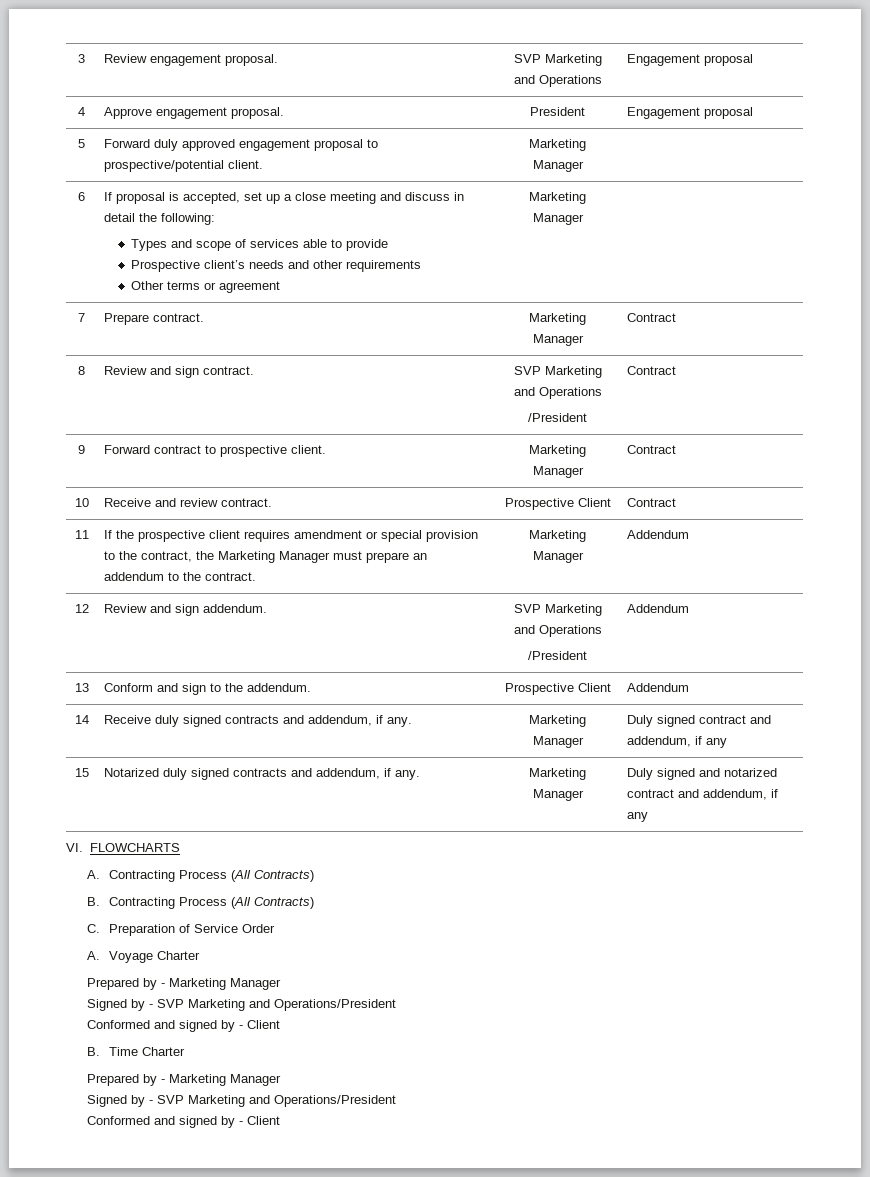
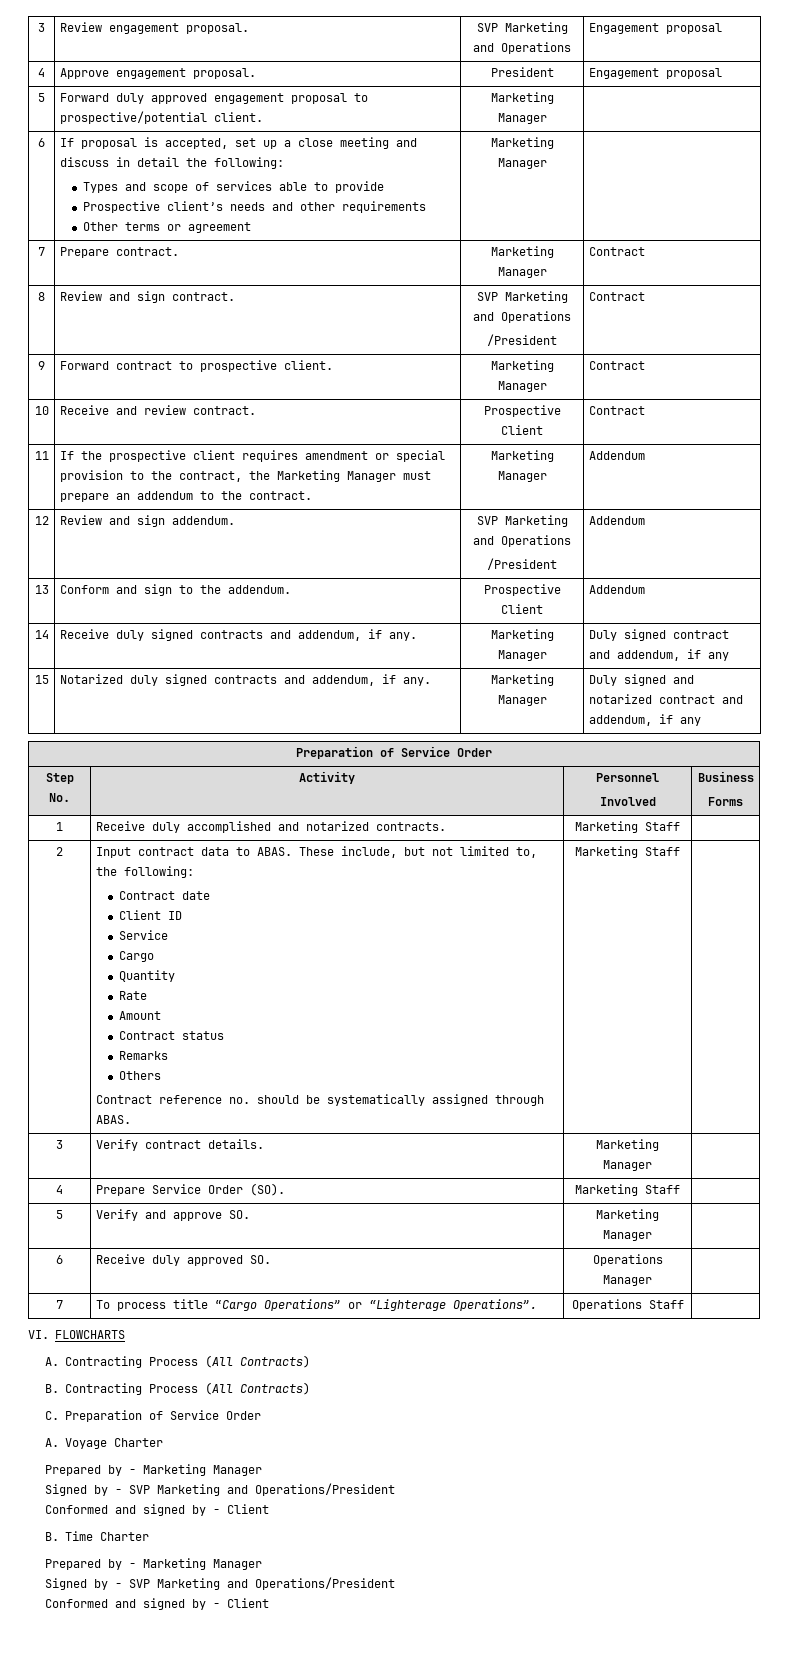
(648, 817) none -> [296,746,492,759] [45,773,74,784] [49,793,70,802] [299,771,355,784] [596,773,659,782] [599,797,656,806] [697,771,754,782] [708,797,743,806] [56,822,63,831] [95,821,446,833] [575,821,680,833] [56,847,63,856] [95,846,537,858] [95,866,194,878] [118,891,210,900] [118,910,182,920] [118,930,168,940] [118,951,154,962] [118,970,175,982] [118,991,147,1000] [118,1011,161,1020] [118,1031,224,1040] [118,1051,168,1060] [118,1071,161,1080] [95,1094,544,1106] [95,1115,131,1124] [575,846,680,858] [56,1140,63,1149] [95,1139,264,1151] [596,1139,659,1151] [603,1160,652,1171] [56,1185,63,1194] [95,1183,285,1196] [575,1184,680,1196] [56,1210,63,1219] [95,1209,250,1221] [596,1209,659,1221] [603,1230,652,1241] [56,1255,63,1264] [95,1254,271,1266] [592,1254,663,1266] [603,1275,652,1286] [56,1300,63,1309] [95,1299,537,1311] [571,1299,684,1311] // Preparation of Service Order // Step No. | Activity | Personnel // Involved | Business // Forms // 1 | Receive duly accomplished and notarized contracts. | Marketing Staff | // 2 | Input contract data to ABAS. These include, but not limited to, the following: // Contract date // Client ID // Service // Cargo // Quantity // Rate // Amount // Contract status // Remarks // Others // Contract reference no. should be systematically assigned through ABAS. | Marketing Staff | // 3 | Verify contract details. | Marketing Manager | // 4 | Prepare Service Order (SO). | Marketing Staff | // 5 | Verify and approve SO. | Marketing Manager | // 6 | Receive duly approved SO. | Operations Manager | // 7 | To process title “Cargo Operations” or “Lighterage Operations”. | Operations Staff |

